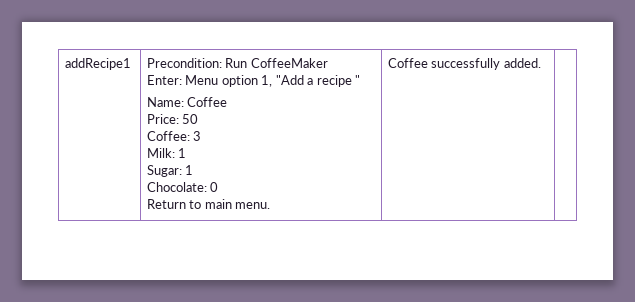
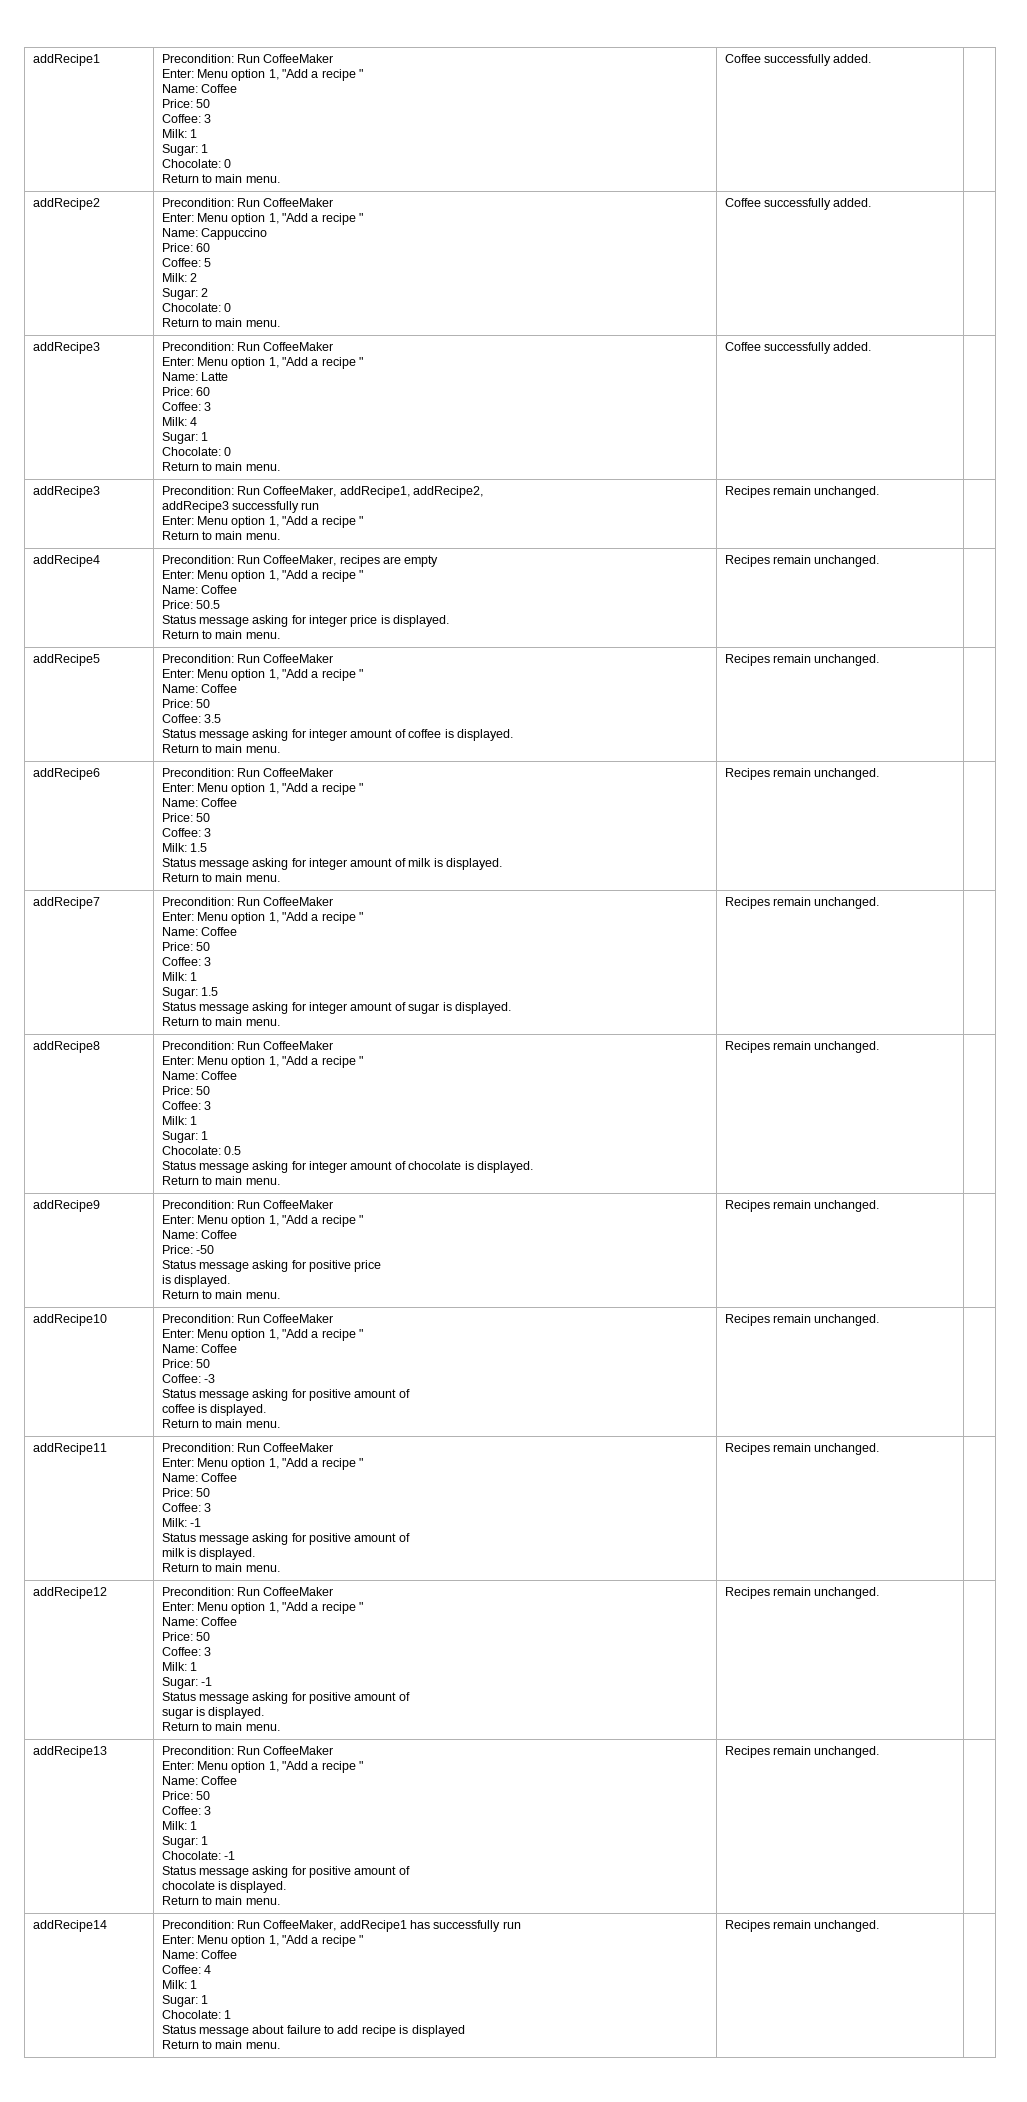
(541, 63) none -> [32,198,100,210] [161,198,334,207] [161,213,364,225] [161,228,267,240] [161,243,210,252] [161,258,211,267] [161,273,197,282] [161,288,208,300] [161,303,231,312] [161,318,280,327] [724,198,872,210] [32,342,100,354] [161,342,334,351] [161,357,364,369] [161,372,228,381] [161,387,210,396] [161,402,211,411] [161,417,197,426] [161,432,208,444] [161,447,231,456] [161,462,280,471] [724,342,872,354] [32,486,100,498] [161,486,483,498] [161,501,320,513] [161,516,364,528] [161,531,280,540] [724,486,880,498] [32,555,100,567] [161,555,439,567] [161,570,364,582] [161,585,237,594] [161,600,220,609] [161,615,450,627] [161,630,280,639] [724,555,880,567] [32,654,100,666] [161,654,334,663] [161,669,364,681] [161,684,237,693] [161,699,210,708] [161,714,221,723] [161,729,513,741] [161,744,280,753] [724,654,880,666] [32,768,100,780] [161,768,334,777] [161,783,364,795] [161,798,237,807] [161,813,210,822] [161,828,211,837] [161,843,207,852] [161,858,502,870] [161,873,280,882] [724,768,880,780] [32,897,100,909] [161,897,334,906] [161,912,364,924] [161,927,237,936] [161,942,210,951] [161,957,211,966] [161,972,197,981] [161,987,218,999] [161,1002,511,1014] [161,1017,280,1026] [724,897,880,909] [32,1041,100,1053] [161,1041,334,1050] [161,1056,364,1068] [161,1071,237,1080] [161,1086,210,1095] [161,1101,211,1110] [161,1116,197,1125] [161,1131,208,1143] [161,1146,241,1155] [161,1161,533,1173] [161,1176,280,1185] [724,1041,880,1053] [32,1200,100,1212] [161,1200,334,1209] [161,1215,364,1227] [161,1230,237,1239] [161,1245,214,1254] [161,1260,382,1272] [161,1275,230,1287] [161,1290,280,1299] [724,1200,880,1212] [32,1314,107,1326] [161,1314,334,1323] [161,1329,364,1341] [161,1344,237,1353] [161,1359,210,1368] [161,1374,215,1383] [161,1389,410,1401] [161,1404,267,1416] [161,1419,280,1428] [724,1314,880,1326] [32,1443,107,1455] [161,1443,334,1452] [161,1458,364,1470] [161,1473,237,1482] [161,1488,210,1497] [161,1503,211,1512] [161,1518,201,1527] [161,1533,410,1545] [161,1548,256,1560] [161,1563,280,1572] [724,1443,880,1455] [32,1587,107,1599] [161,1587,334,1596] [161,1602,364,1614] [161,1617,237,1626] [161,1632,210,1641] [161,1647,211,1656] [161,1662,197,1671] [161,1677,212,1689] [161,1692,410,1704] [161,1707,265,1719] [161,1722,280,1731] [724,1587,880,1599] [32,1746,107,1758] [161,1746,334,1755] [161,1761,364,1773] [161,1776,237,1785] [161,1791,210,1800] [161,1806,211,1815] [161,1821,197,1830] [161,1836,208,1848] [161,1851,235,1860] [161,1866,410,1878] [161,1881,287,1893] [161,1896,280,1905] [724,1746,880,1758] [32,1920,107,1932] [161,1920,521,1932] [161,1935,364,1947] [161,1950,237,1959] [161,1965,211,1974] [161,1980,197,1989] [161,1995,208,2007] [161,2010,231,2019] [161,2025,465,2037] [161,2040,280,2049] [724,1920,880,1932] // addRecipe2 | Precondition: Run CoffeeMaker // Enter: Menu option 1, "Add a recipe " // Name: Cappuccino // Price: 60 // Coffee: 5 // Milk: 2 // Sugar: 2 // Chocolate: 0 // Return to main menu. | Coffee successfully added. | // addRecipe3 | Precondition: Run CoffeeMaker // Enter: Menu option 1, "Add a recipe " // Name: Latte // Price: 60 // Coffee: 3 // Milk: 4 // Sugar: 1 // Chocolate: 0 // Return to main menu. | Coffee successfully added. | // addRecipe3 | Precondition: Run CoffeeMaker, addRecipe1, addRecipe2, // addRecipe3 successfully run // Enter: Menu option 1, "Add a recipe " // Return to main menu. | Recipes remain unchanged. | // addRecipe4 | Precondition: Run CoffeeMaker, recipes are empty // Enter: Menu option 1, "Add a recipe " // Name: Coffee // Price: 50.5 // Status message asking for integer price is displayed. // Return to main menu. | Recipes remain unchanged. | // addRecipe5 | Precondition: Run CoffeeMaker // Enter: Menu option 1, "Add a recipe " // Name: Coffee // Price: 50 // Coffee: 3.5 // Status message asking for integer amount of coffee is displayed. // Return to main menu. | Recipes remain unchanged. | // addRecipe6 | Precondition: Run CoffeeMaker // Enter: Menu option 1, "Add a recipe " // Name: Coffee // Price: 50 // Coffee: 3 // Milk: 1.5 // Status message asking for integer amount of milk is displayed. // Return to main menu. | Recipes remain unchanged. | // addRecipe7 | Precondition: Run CoffeeMaker // Enter: Menu option 1, "Add a recipe " // Name: Coffee // Price: 50 // Coffee: 3 // Milk: 1 // Sugar: 1.5 // Status message asking for integer amount of sugar is displayed. // Return to main menu. | Recipes remain unchanged. | // addRecipe8 | Precondition: Run CoffeeMaker // Enter: Menu option 1, "Add a recipe " // Name: Coffee // Price: 50 // Coffee: 3 // Milk: 1 // Sugar: 1 // Chocolate: 0.5 // Status message asking for integer amount of chocolate is displayed. // Return to main menu. | Recipes remain unchanged. | // addRecipe9 | Precondition: Run CoffeeMaker // Enter: Menu option 1, "Add a recipe " // Name: Coffee // Price: -50 // Status message asking for positive price // is displayed. // Return to main menu. | Recipes remain unchanged. | // addRecipe10 | Precondition: Run CoffeeMaker // Enter: Menu option 1, "Add a recipe " // Name: Coffee // Price: 50 // Coffee: -3 // Status message asking for positive amount of // coffee is displayed. // Return to main menu. | Recipes remain unchanged. | // addRecipe11 | Precondition: Run CoffeeMaker // Enter: Menu option 1, "Add a recipe " // Name: Coffee // Price: 50 // Coffee: 3 // Milk: -1 // Status message asking for positive amount of // milk is displayed. // Return to main menu. | Recipes remain unchanged. | // addRecipe12 | Precondition: Run CoffeeMaker // Enter: Menu option 1, "Add a recipe " // Name: Coffee // Price: 50 // Coffee: 3 // Milk: 1 // Sugar: -1 // Status message asking for positive amount of // sugar is displayed. // Return to main menu. | Recipes remain unchanged. | // addRecipe13 | Precondition: Run CoffeeMaker // Enter: Menu option 1, "Add a recipe " // Name: Coffee // Price: 50 // Coffee: 3 // Milk: 1 // Sugar: 1 // Chocolate: -1 // Status message asking for positive amount of // chocolate is displayed. // Return to main menu. | Recipes remain unchanged. | // addRecipe14 | Precondition: Run CoffeeMaker, addRecipe1 has successfully run // Enter: Menu option 1, "Add a recipe " // Name: Coffee // Coffee: 4 // Milk: 1 // Sugar: 1 // Chocolate: 1 // Status message about failure to add recipe is displayed // Return to main menu. | Recipes remain unchanged. |

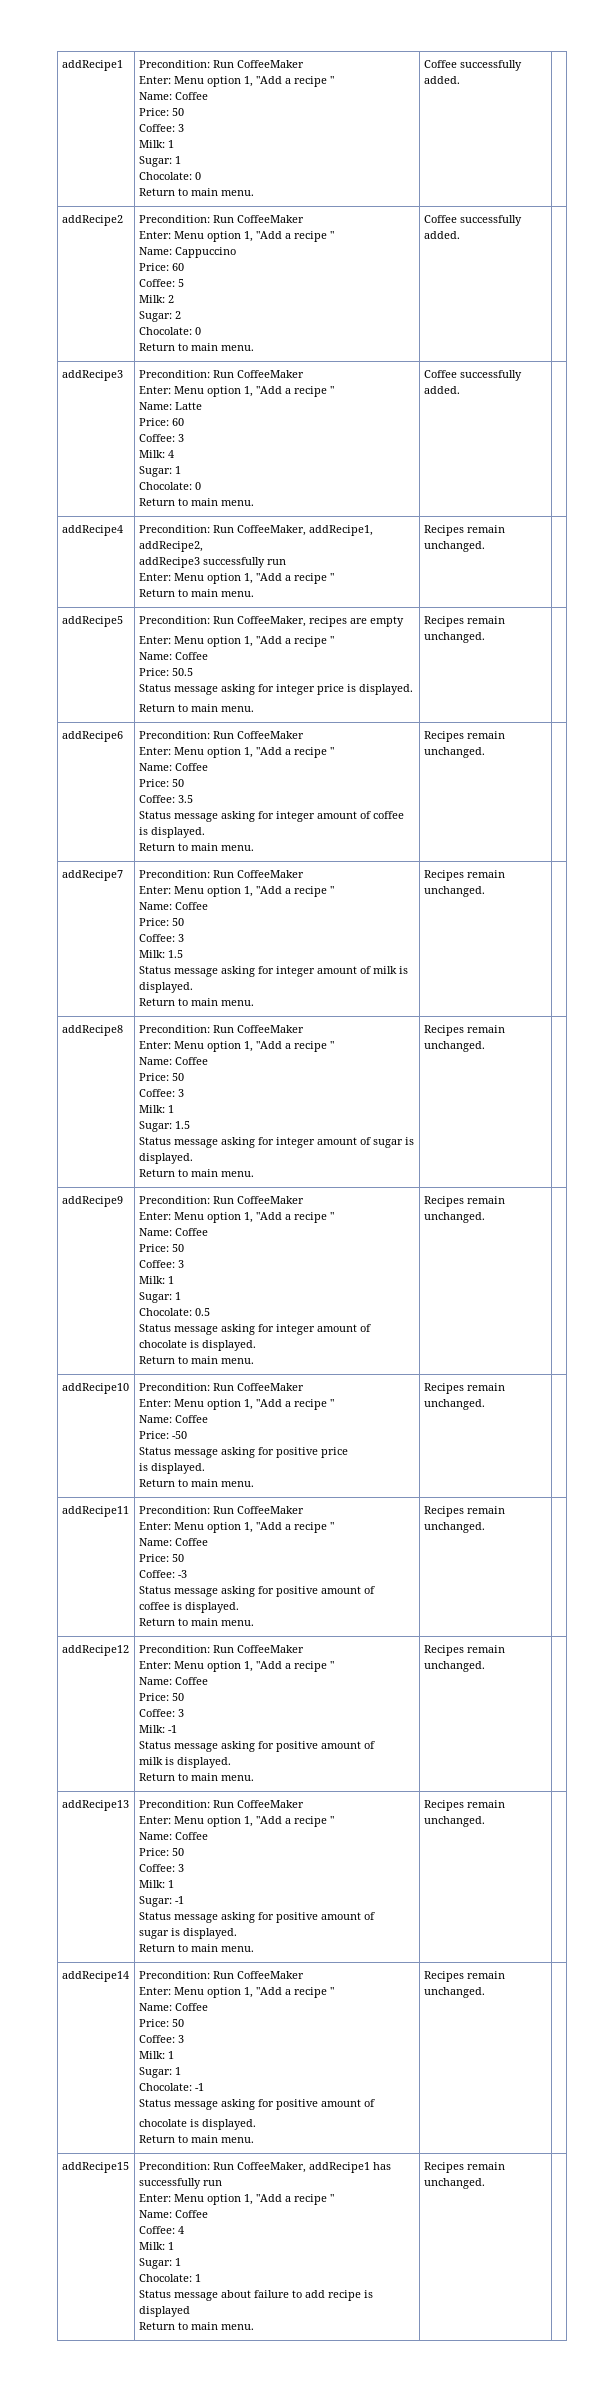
[32,486,100,498] addRecipe3 -> [61,525,123,536] addRecipe4
[32,555,100,567] addRecipe4 -> [61,616,123,627] addRecipe5
[32,654,100,666] addRecipe5 -> [61,731,123,742] addRecipe6
[32,768,100,780] addRecipe6 -> [61,870,123,881] addRecipe7
[32,897,100,909] addRecipe7 -> [61,1025,123,1036] addRecipe8
[32,1041,100,1053] addRecipe8 -> [61,1196,123,1207] addRecipe9
[32,1200,100,1212] addRecipe9 -> [61,1383,129,1394] addRecipe10
[32,1314,107,1326] addRecipe10 -> [61,1506,129,1517] addRecipe11
[32,1443,107,1455] addRecipe11 -> [61,1645,129,1656] addRecipe12
[32,1587,107,1599] addRecipe12 -> [61,1800,129,1811] addRecipe13
[32,1746,107,1758] addRecipe13 -> [61,1971,129,1982] addRecipe14
[32,1920,107,1932] addRecipe14 -> [61,2162,129,2173] addRecipe15

